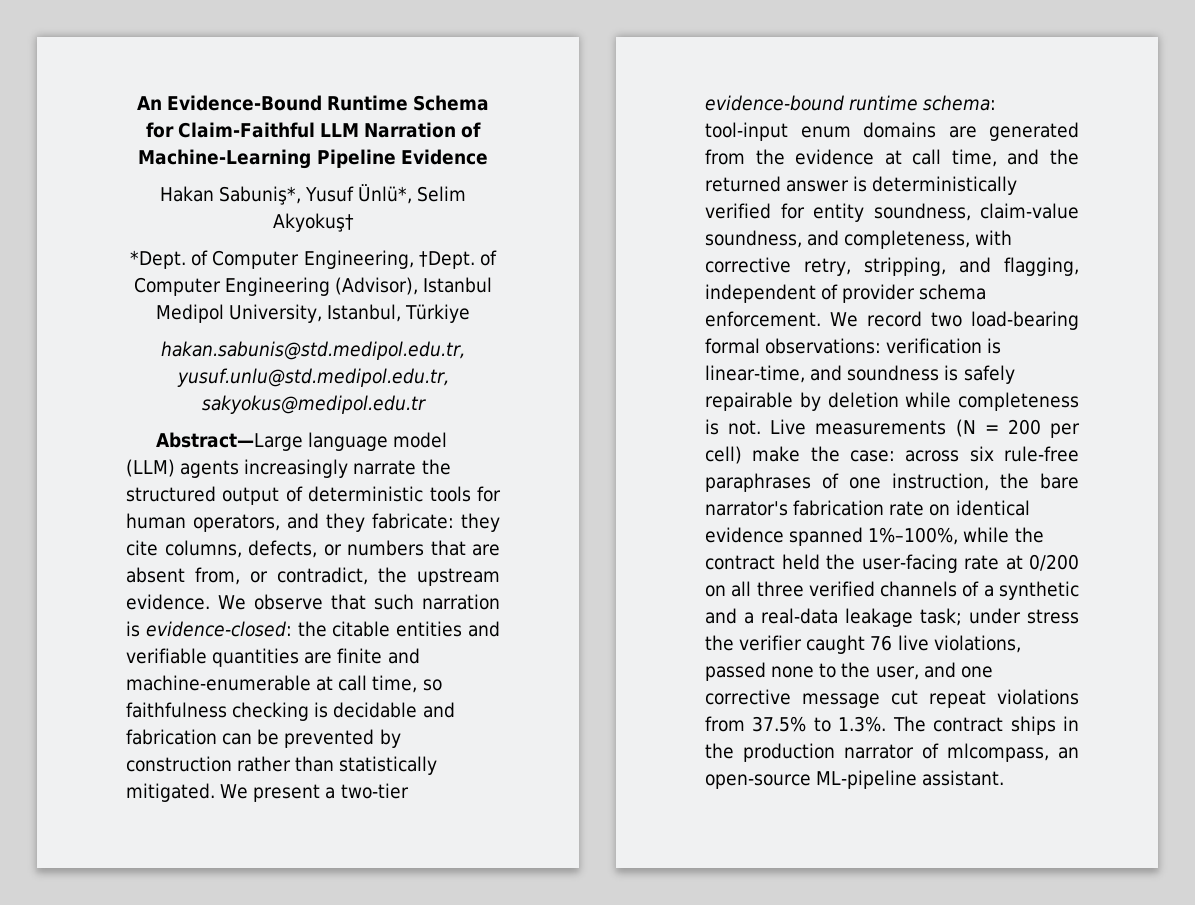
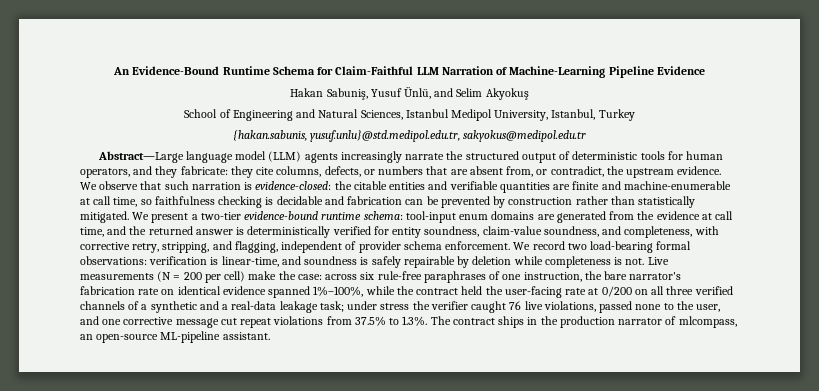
[218,184,467,205] [272,213,354,232] [130,250,497,269] [133,277,419,296] Sabuniş*, Yusuf Ünlü*, Selim Akyokuş† // *Dept. of Computer Engineering, †Dept. of Computer Engineering (Advisor), -> [326,86,529,100] [184,109,403,121] Sabuniş, Yusuf Ünlü, and Selim Akyokuş // School of Engineering and Natural Sciences,
[405,304,471,323] [161,341,466,360] [176,368,449,387] Türkiye // hakan.sabunis@std.medipol.edu.tr, yusuf.unlu@std.medipol.edu.tr, -> [598,109,635,121] [232,130,460,142] Turkey // {hakan.sabunis, yusuf.unlu}@std.medipol.edu.tr,

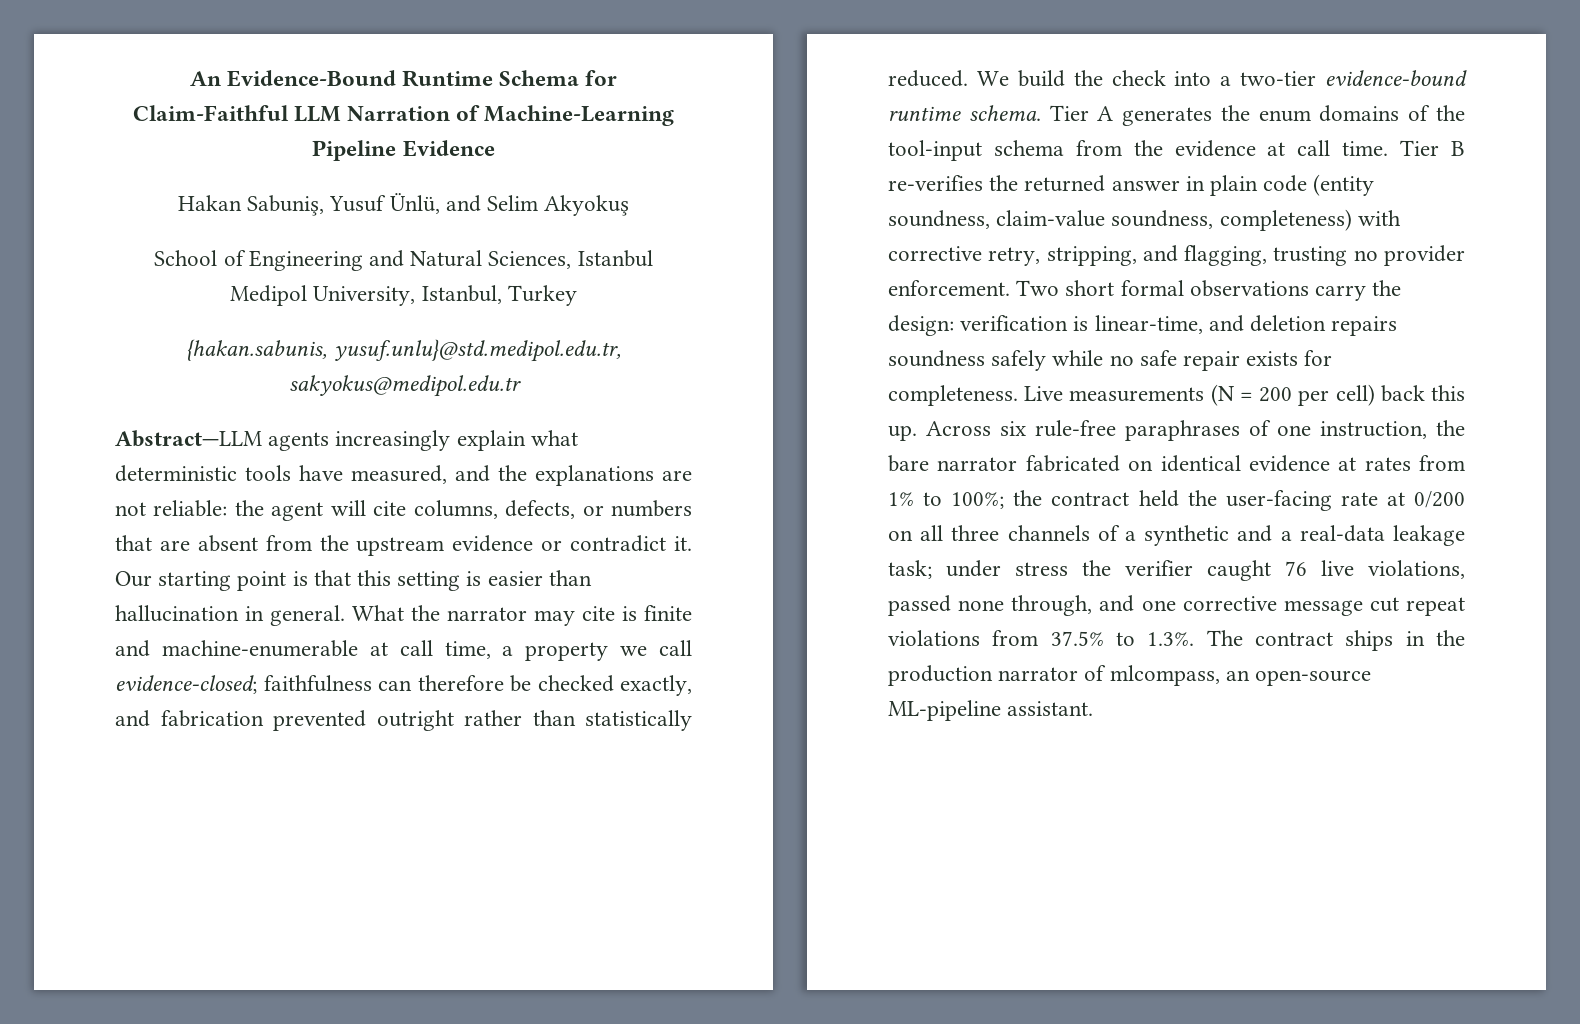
[97,151,724,163] [80,166,253,178] Abstract—Large language model (LLM) agents increasingly narrate the structured output of deterministic tools for human operators, and they fabricate: they -> [115,430,578,451] [115,465,692,486] [115,500,366,521] Abstract—LLM agents increasingly explain what deterministic tools have measured, and the explanations are not reliable: the agent will
[506,166,722,178] [80,181,571,193] from, or contradict, the upstream evidence. We observe that such narration is evidence-closed: the citable entities and verifiable quantities are -> [265,535,693,556] [115,570,592,591] [115,605,637,626] from the upstream evidence or contradict it. Our starting point is that this setting is easier than hallucination in general. What the narrator may cite is
[140,196,696,208] [80,211,606,223] so faithfulness checking is decidable and fabrication can be prevented by construction rather than statistically mitigated. We present a two-tier evidence-bound runtime schema: tool-input enum domains are generated -> [502,640,692,661] [115,675,692,696] [115,710,692,731] [888,70,1467,87] [888,105,1465,126] [888,140,1064,161] a property we call evidence-closed; faithfulness can therefore be checked exactly, and fabrication prevented outright rather than statistically reduced. We build the check into a two-tier evidence-bound runtime schema. Tier A generates the enum domains of the tool-input schema
[80,226,422,238] time, and the returned answer is deterministically verified for entity -> [1342,140,1465,156] [888,174,1375,196] time. Tier B re-verifies the returned answer in plain code (entity
[602,226,693,238] and completeness, -> [1219,209,1352,231] completeness)
[281,241,692,253] [80,256,645,268] independent of provider schema enforcement. We record two load-bearing formal observations: verification is linear-time, and soundness is safely repairable by deletion while completeness is not. -> [1273,245,1465,266] [888,280,1402,301] [888,315,1398,336] [888,350,1333,371] [888,385,1018,406] trusting no provider enforcement. Two short formal observations carry the design: verification is linear-time, and deletion repairs soundness safely while no safe repair exists for completeness.
[248,271,358,280] make the case: across -> [1380,385,1465,402] [888,421,991,441] back this up. Across
[629,272,682,280] [80,286,395,298] narrator's fabrication rate on identical evidence spanned 1%–100%, while -> [937,455,1465,472] [888,492,1005,509] narrator fabricated on identical evidence at rates from 1% to 100%;
[694,286,733,295] verified -> (1000, 533) none
[663,301,721,312] to the user, -> [1011,595,1093,616] through,

